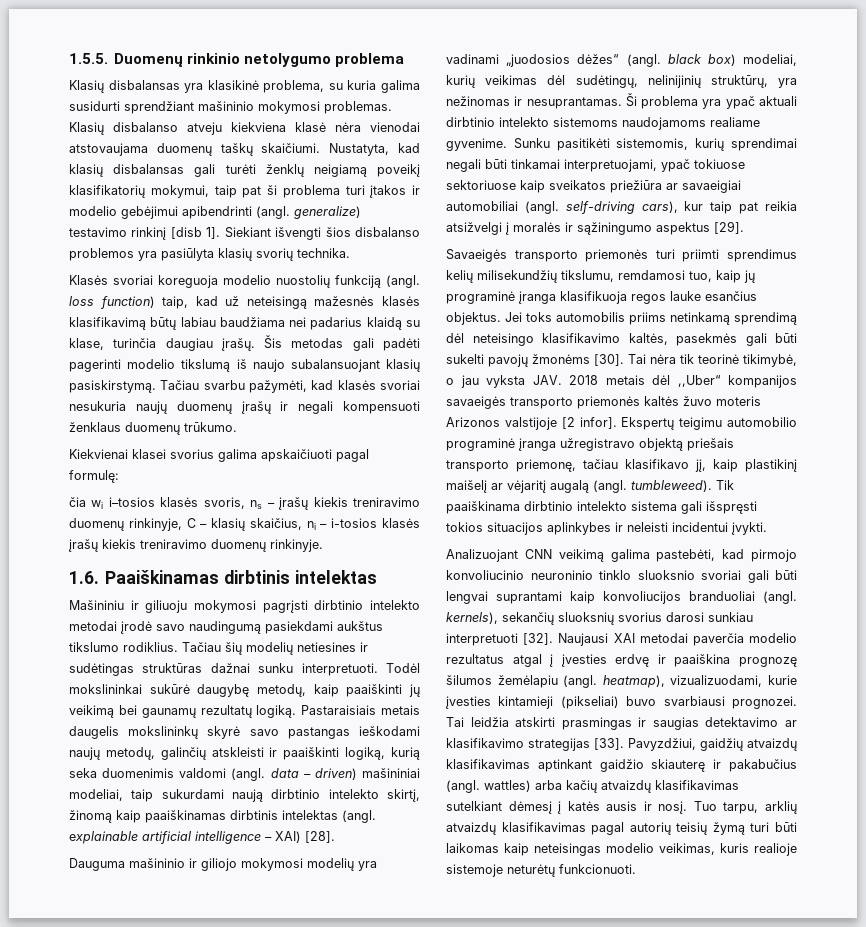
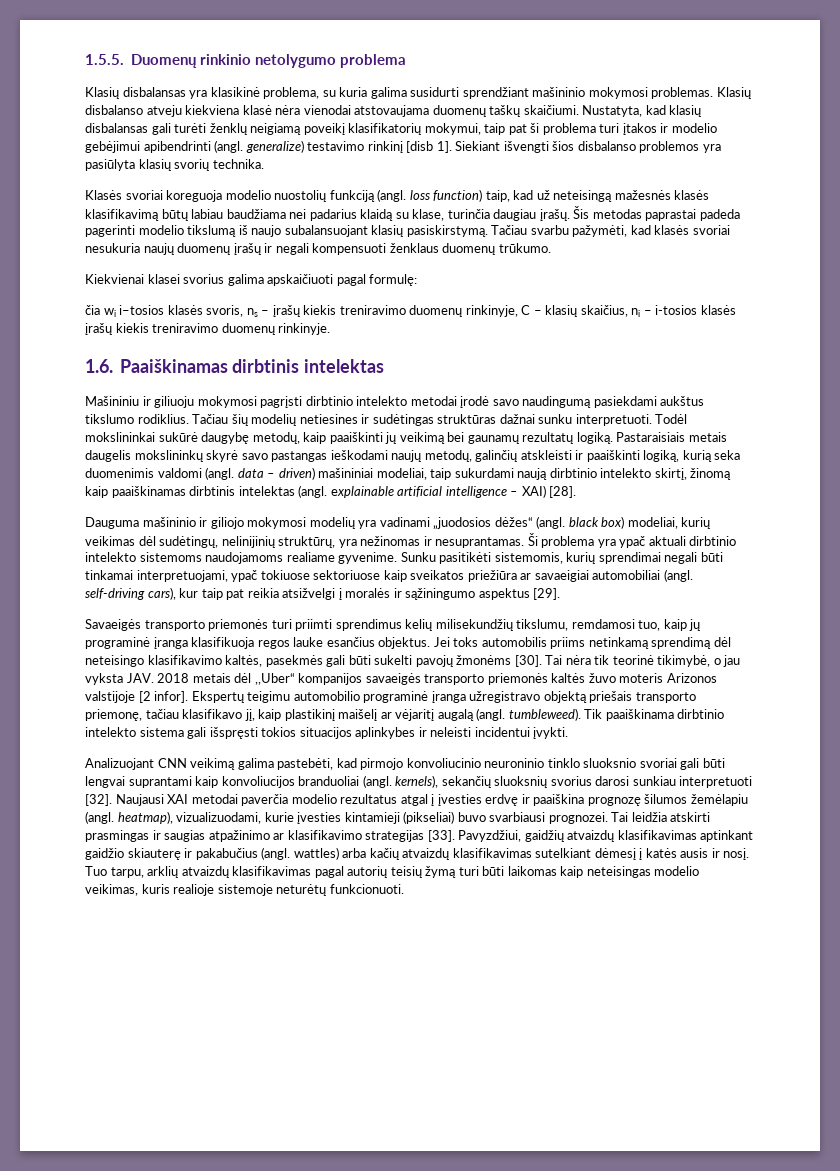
[352,338,420,351] gali padėti -> [645,209,740,221] paprastai padeda
[705,717,779,727] detektavimo -> [208,830,270,842] atpažinimo

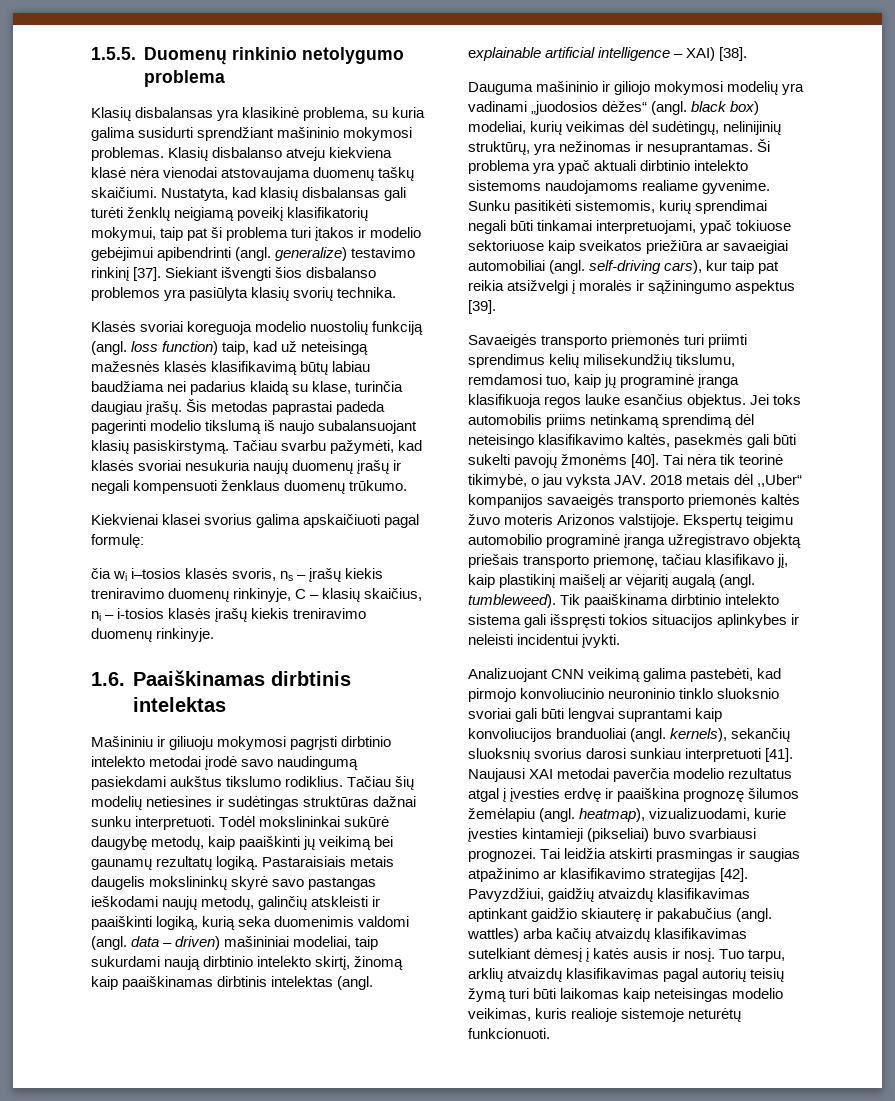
[406,141,452,153] [disb 1]. -> [133,267,162,281] [37].
[549,486,577,498] [28]. -> [719,47,748,61] [38].
[533,588,561,600] [29]. -> [468,300,496,314] [39].
[514,655,542,667] [30]. -> [631,454,660,468] [40].
[85,691,189,703] valstijoje [2 infor]. -> [619,514,680,528] valstijoje.
[85,794,112,806] [32]. -> [765,748,794,762] [41].
[427,830,455,842] [33]. -> [720,868,749,882] [42].

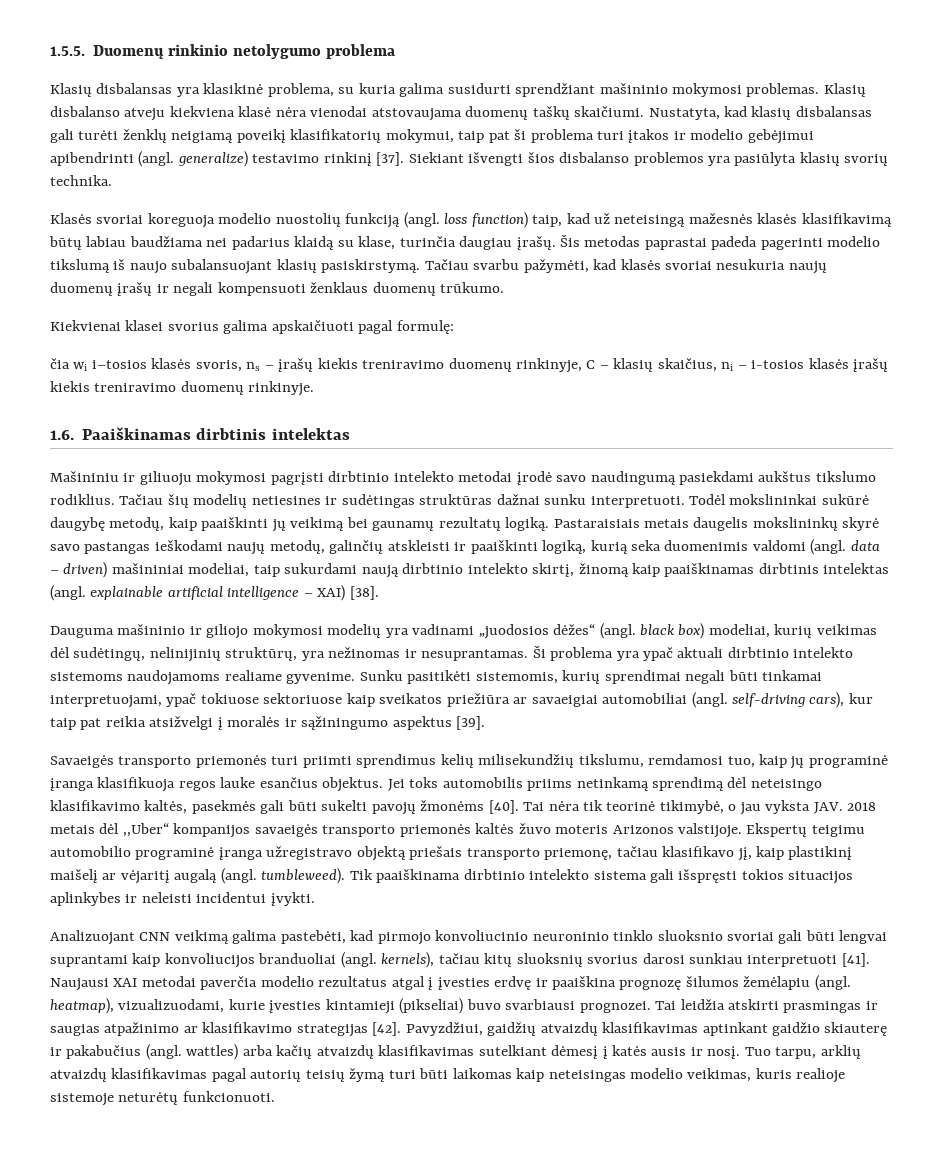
[731,728,791,742] sekančių -> [438,953,513,967] tačiau kitų

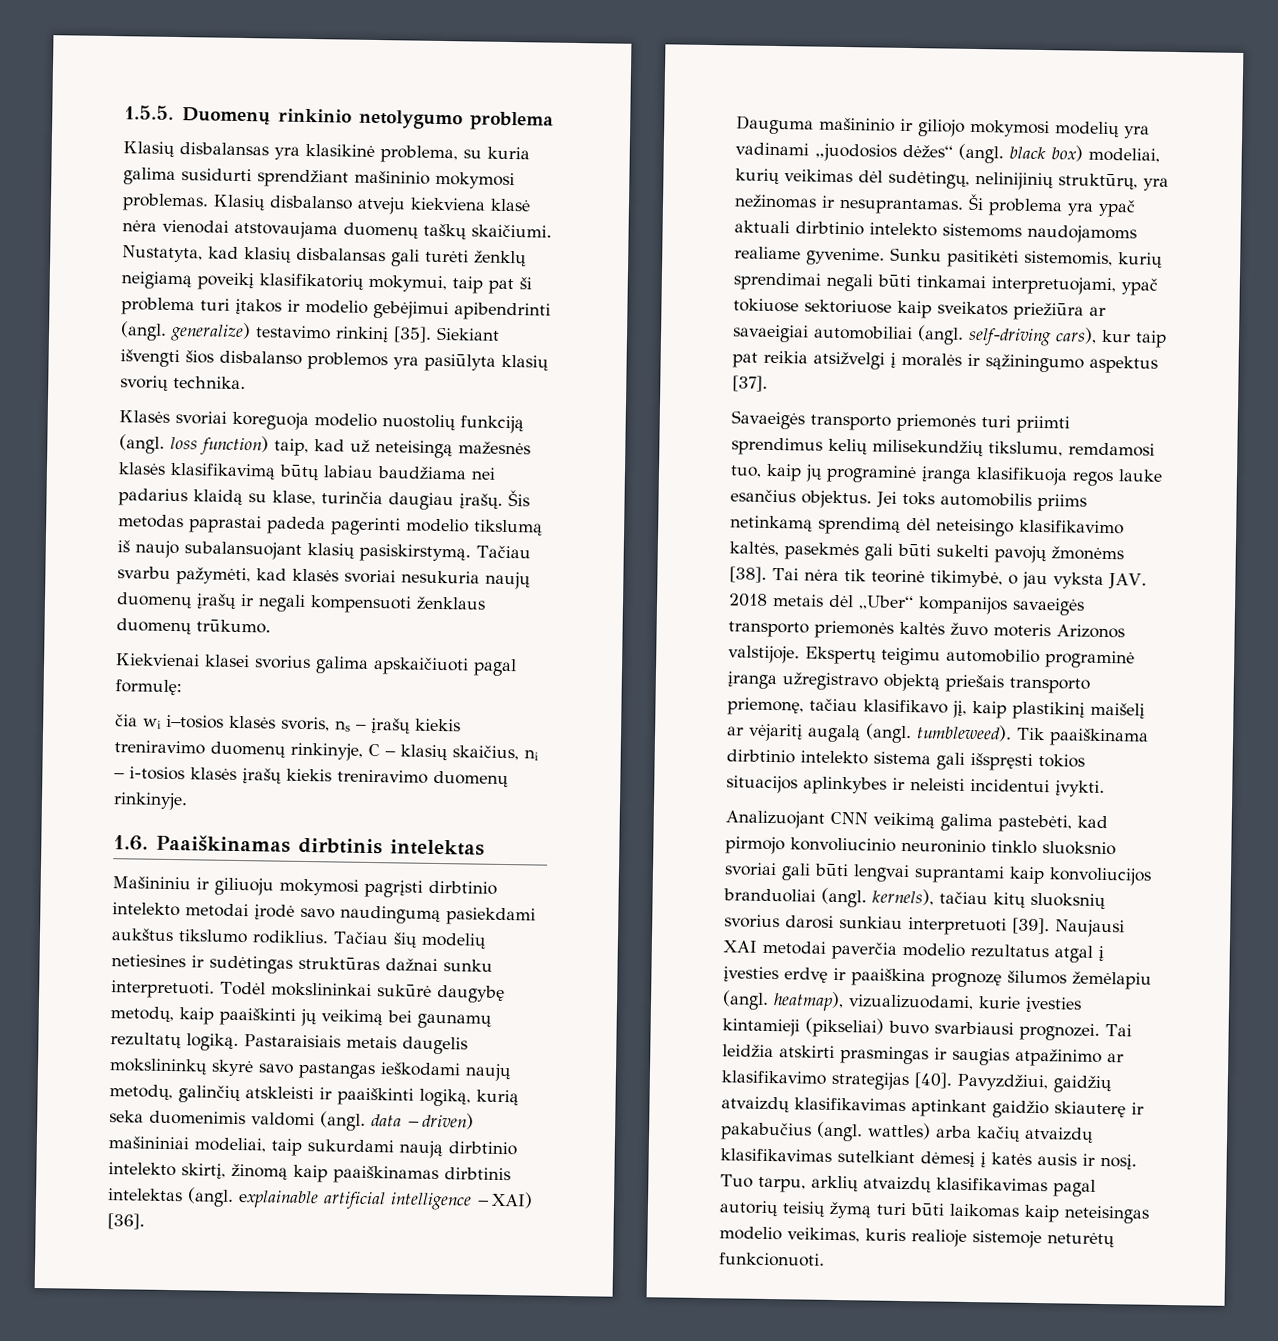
[376,152,405,166] [37]. -> [393,326,432,343] [35].
[349,586,379,600] [38]. -> [107,1213,145,1230] [36].
[456,716,486,730] [39]. -> [732,375,768,392] [37].
[488,800,519,814] [40]. -> [729,566,767,583] [38].
[841,953,870,967] [41]. -> [1012,917,1050,935] [39].
[372,1022,402,1036] [42]. -> [914,1072,952,1089] [40].

